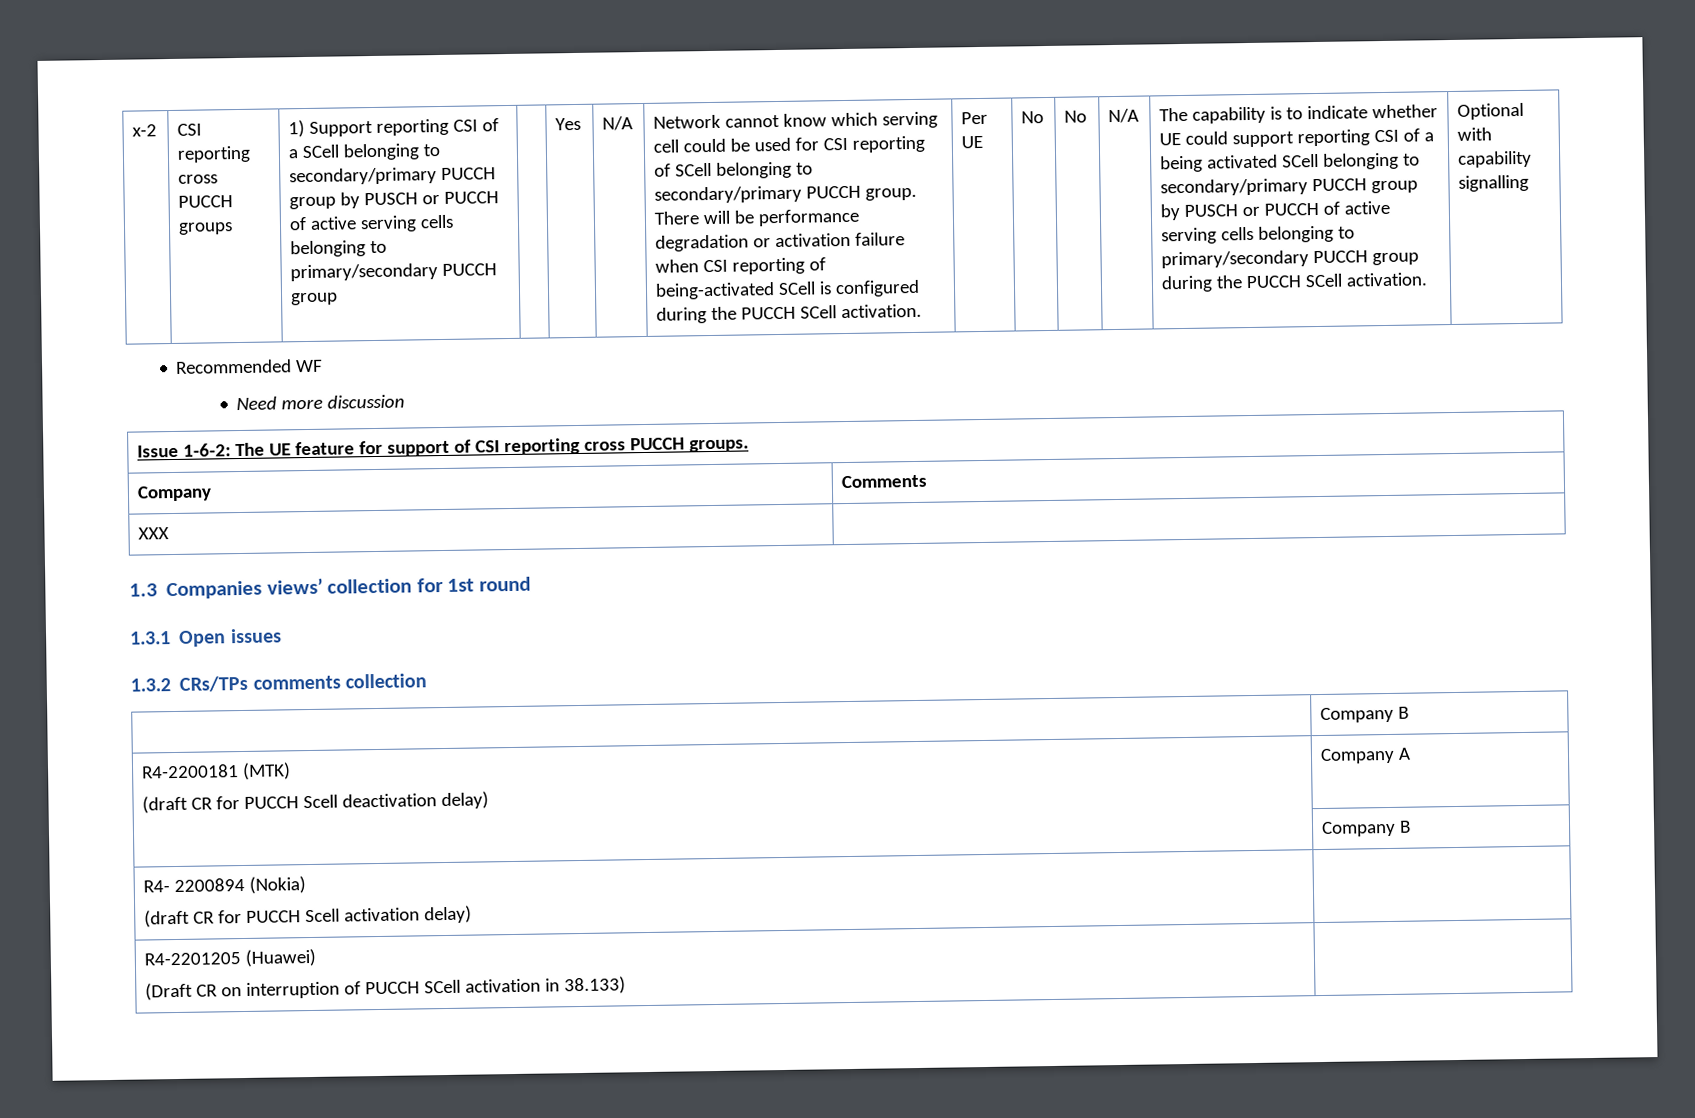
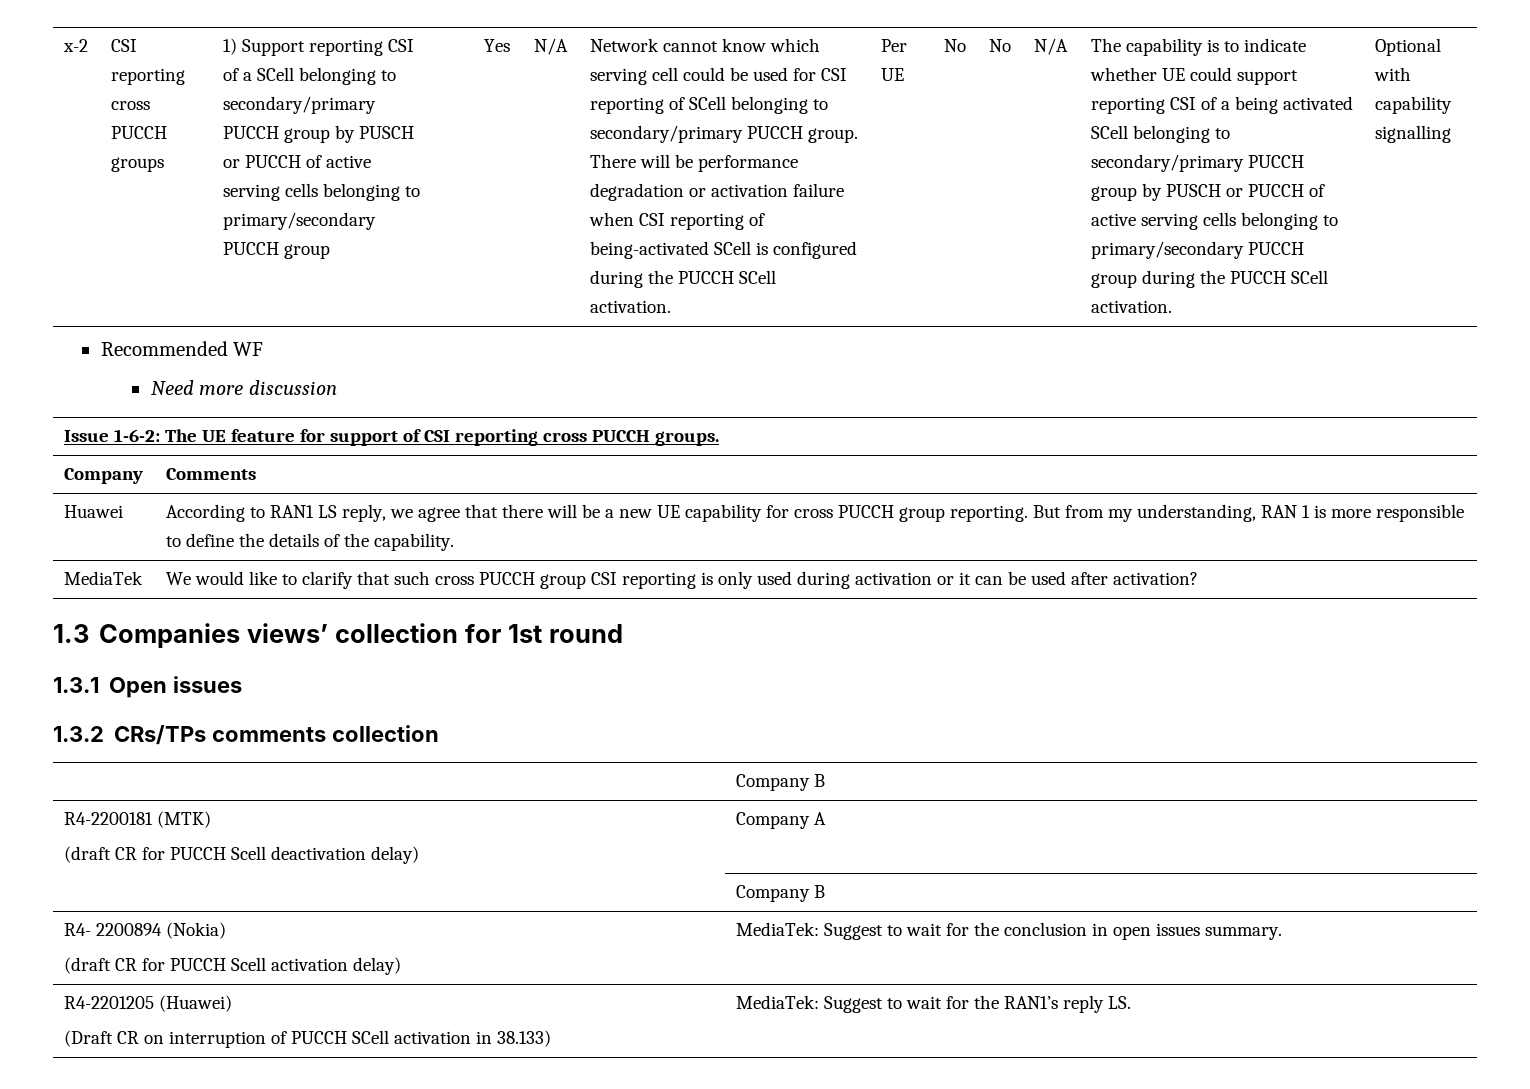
[138,527,170,540] XXX | -> [64,505,124,518] [166,504,1464,522] [166,533,455,551] [64,571,144,585] [166,571,1198,589] Huawei | According to RAN1 LS reply, we agree that there will be a new UE capability for cross PUCCH group reporting. But from my understanding, RAN 1 is more responsible to define the details of the capability. // MediaTek | We would like to clarify that such cross PUCCH group CSI reporting is only used during activation or it can be used after activation?
(473, 914) none -> [736,922,1283,940] MediaTek: Suggest to wait for the conclusion in open issues summary.
(627, 985) none -> [736,995,1132,1013] MediaTek: Suggest to wait for the RAN1’s reply LS.

